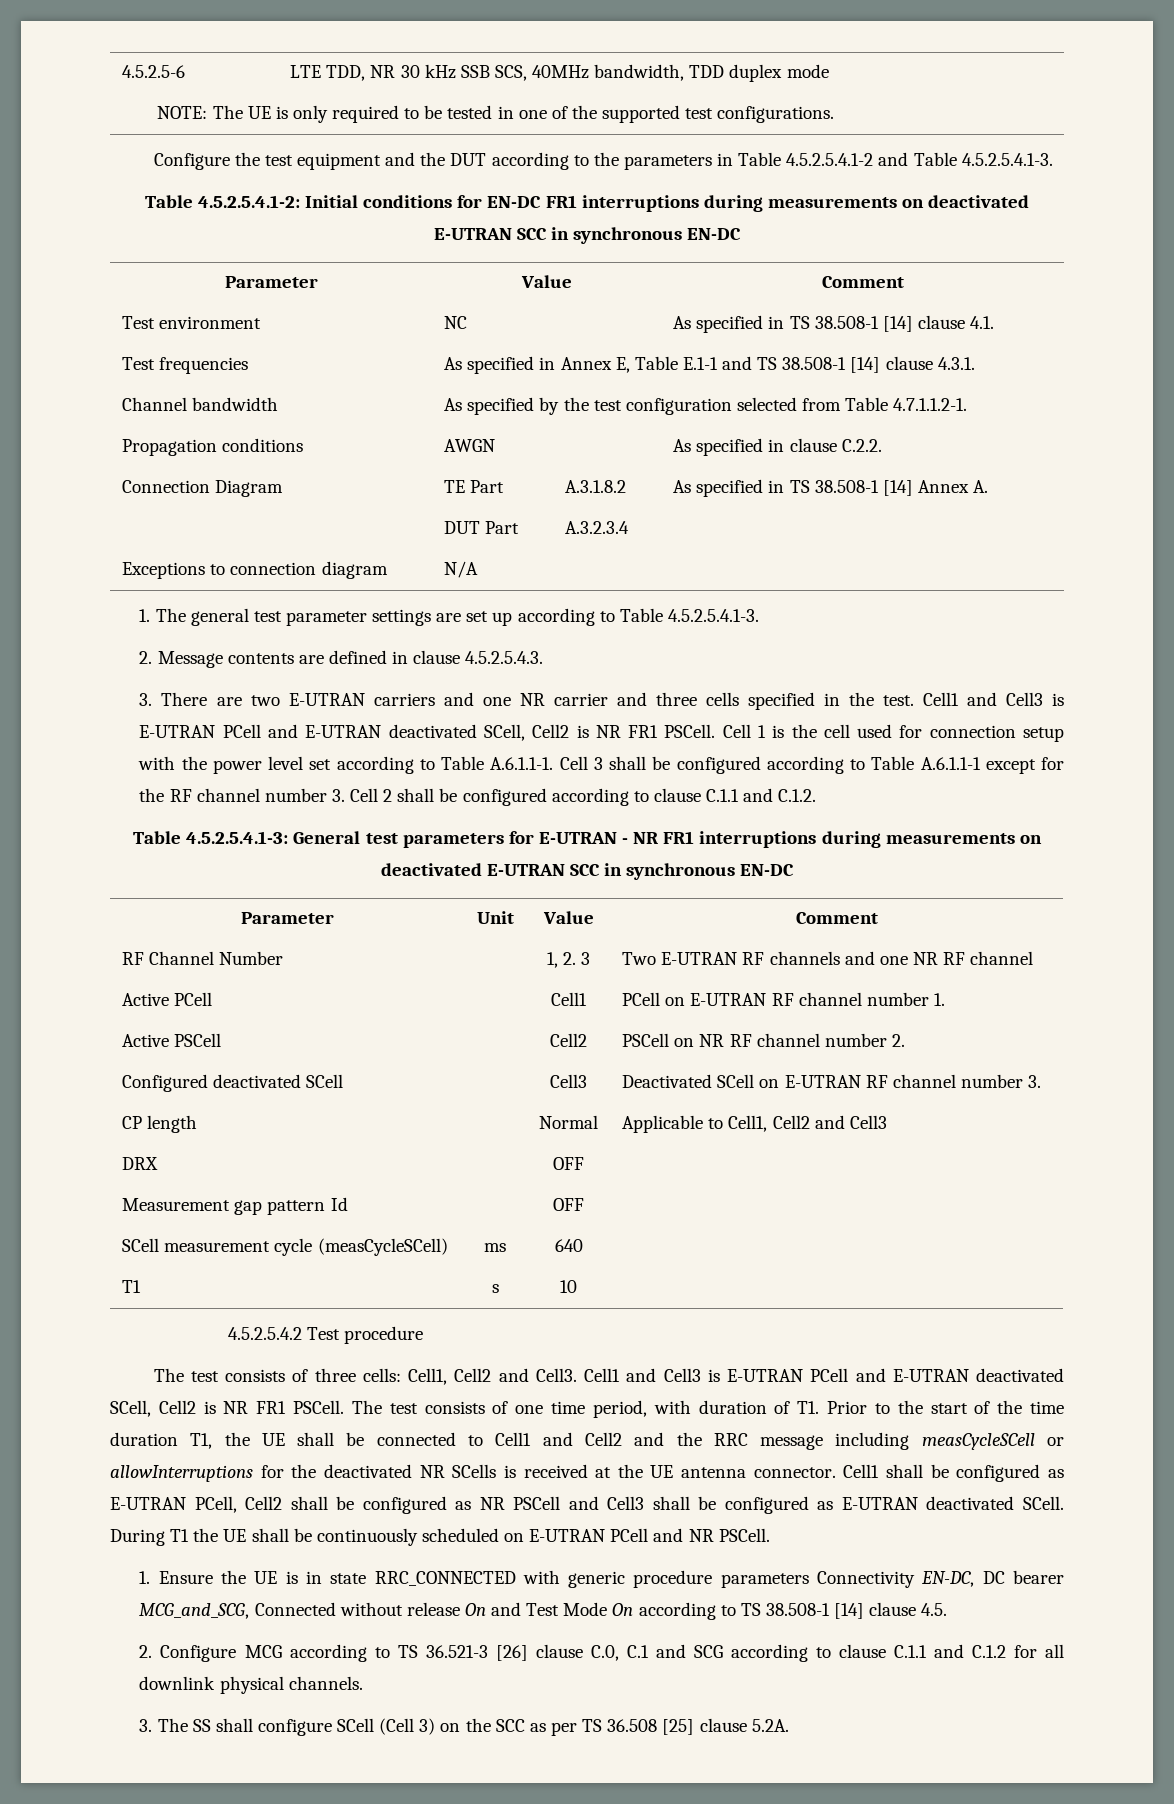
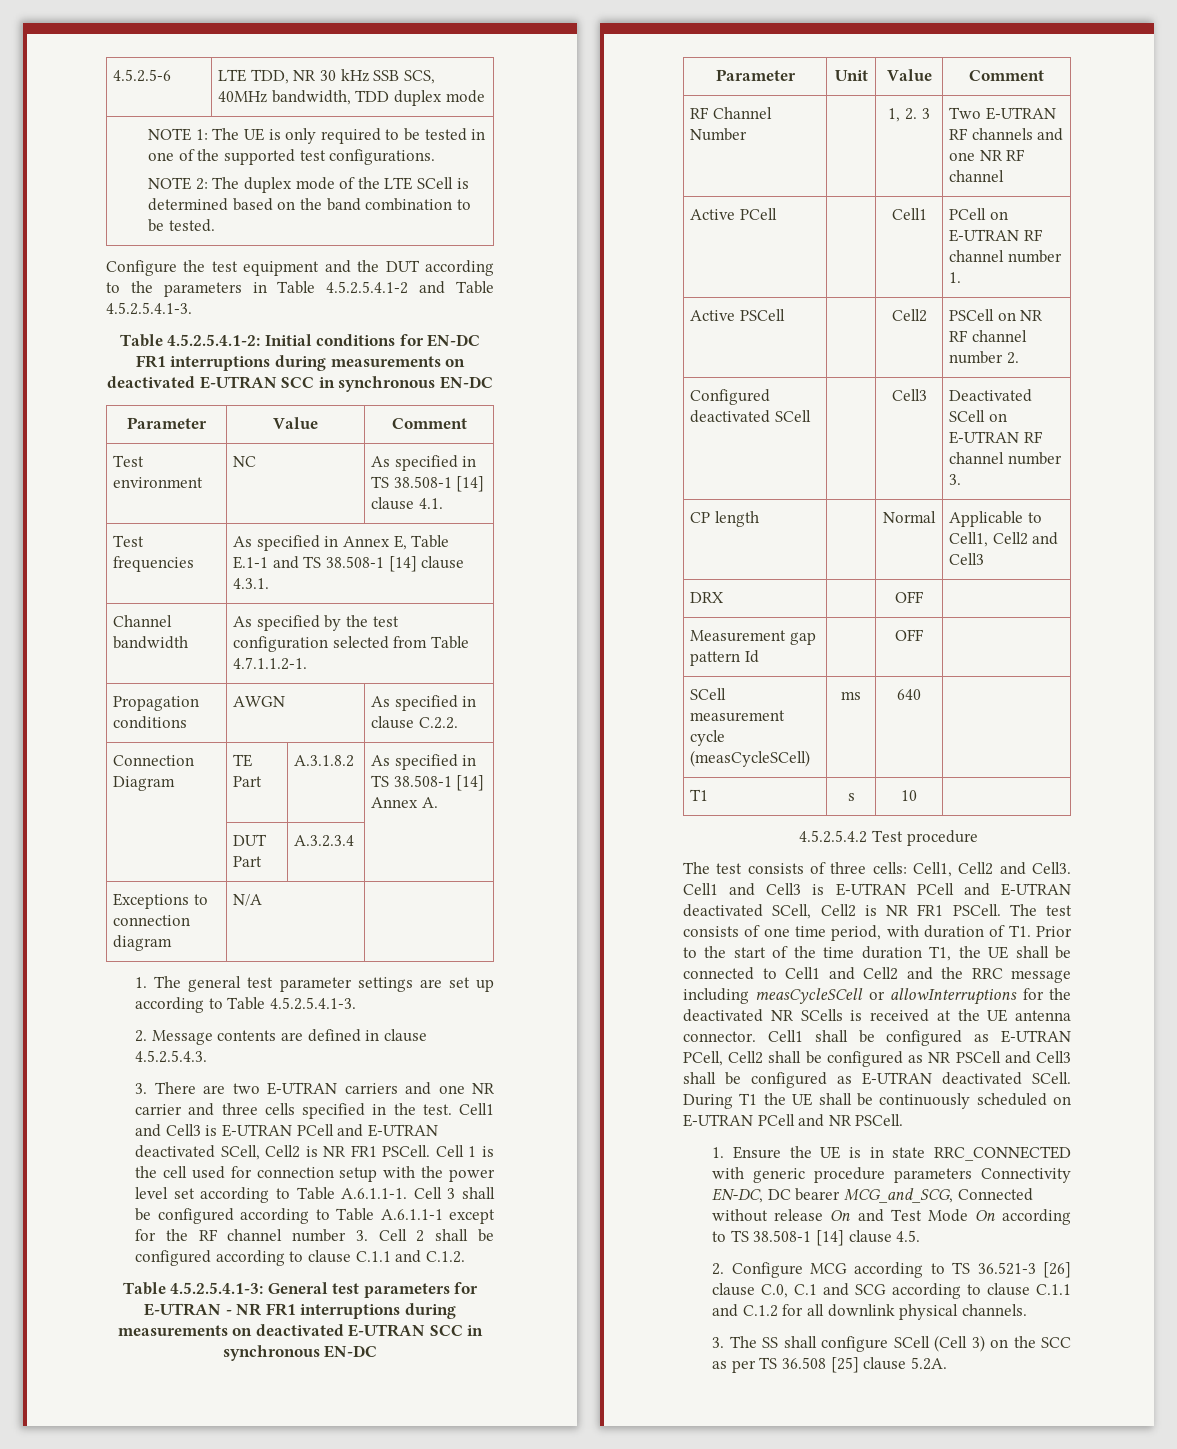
[157,106,208,119] NOTE: -> [148,128,208,141] NOTE 1:
(835, 114) none -> [148,177,469,193] [148,198,471,211] [148,219,215,232] // NOTE 2: The duplex mode of the LTE SCell is determined based on the band combination to be tested.

